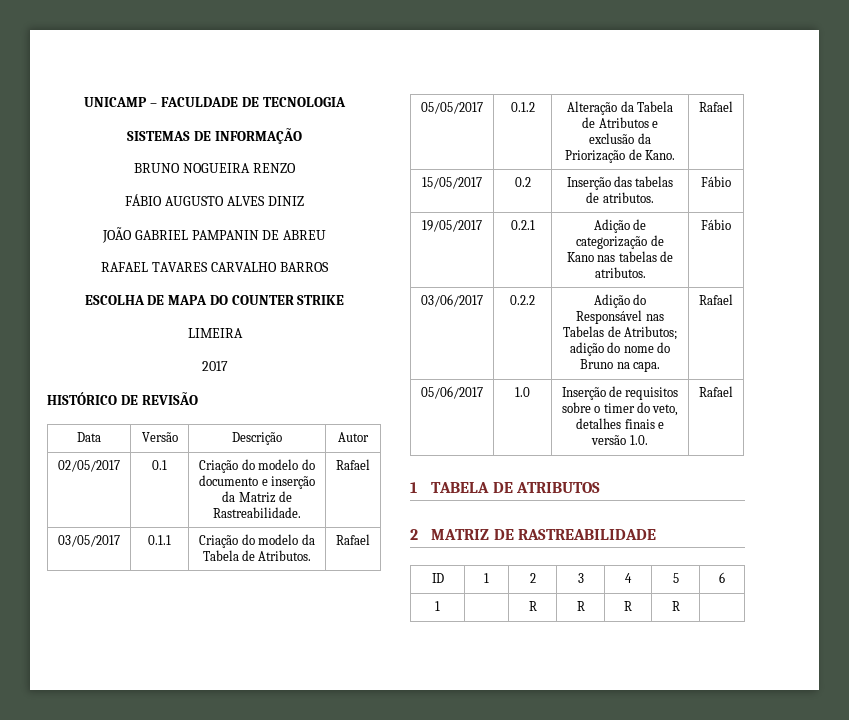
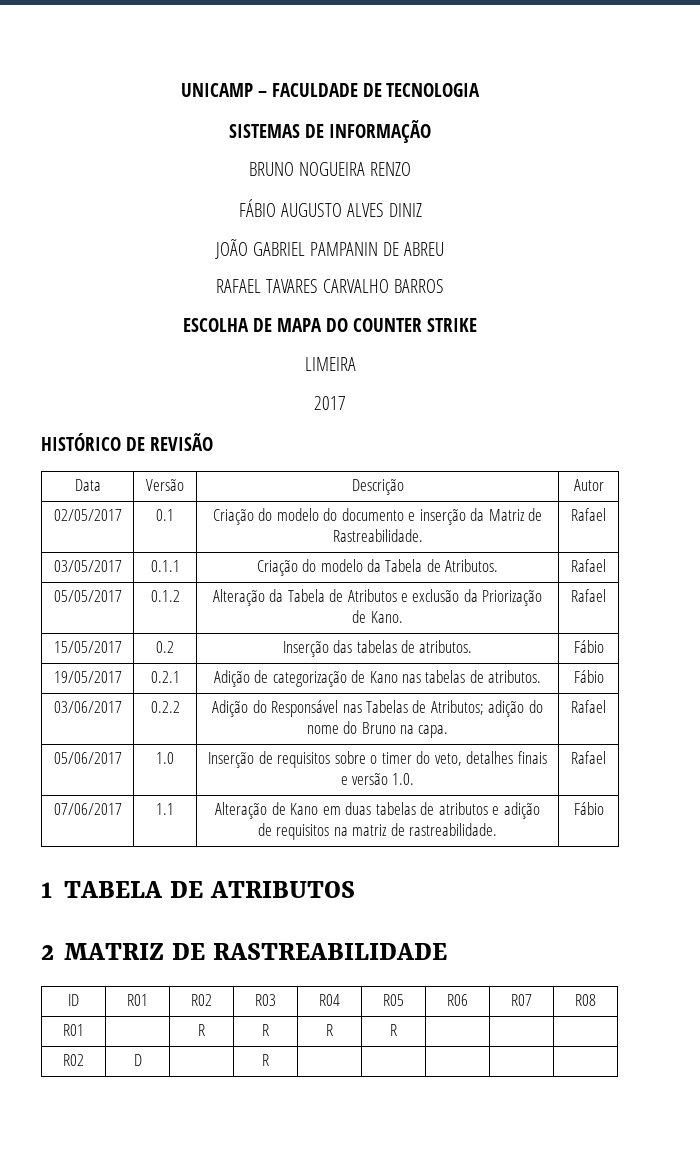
(733, 391) none -> [53,803,122,815] [156,803,174,815] [215,802,540,819] [257,823,498,840] [573,802,604,815] // 07/06/2017 | 1.1 | Alteração de Kano em duas tabelas de atributos e adição de requisitos na matriz de rastreabilidade. | Fábio
[484,573,489,583] [529,573,536,583] [577,573,584,583] [625,573,632,583] [672,573,679,583] [719,572,725,583] [435,601,440,611] 1 | 2 | 3 | 4 | 5 | 6 // 1 -> [127,994,148,1006] [191,994,212,1006] [255,994,276,1006] [319,994,340,1006] [383,994,404,1006] [447,994,468,1006] [511,994,532,1006] [575,994,596,1006] [63,1024,84,1036] R01 | R02 | R03 | R04 | R05 | R06 | R07 | R08 // R01
(680, 606) none -> [63,1054,84,1066] [133,1054,142,1066] [262,1054,269,1066] | | // R02 | D | | R | | | | |

